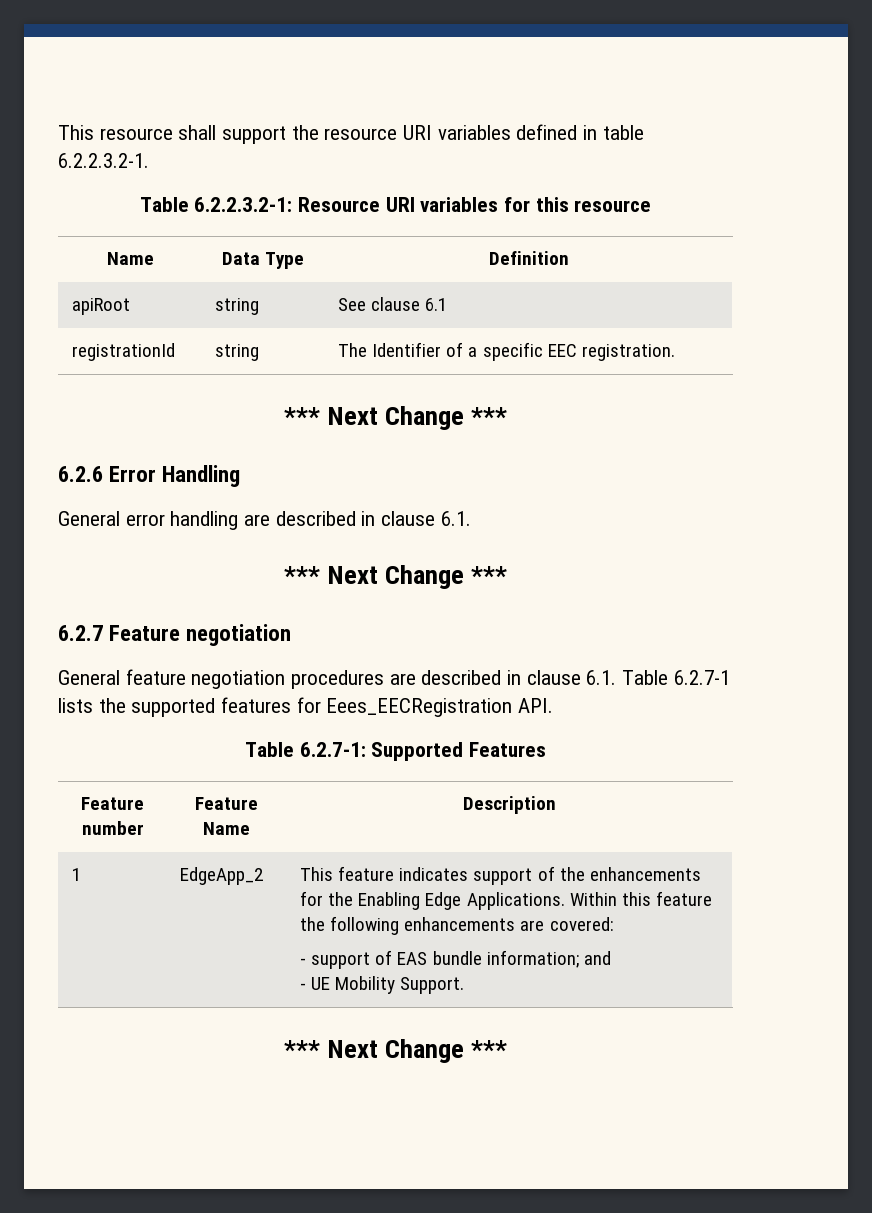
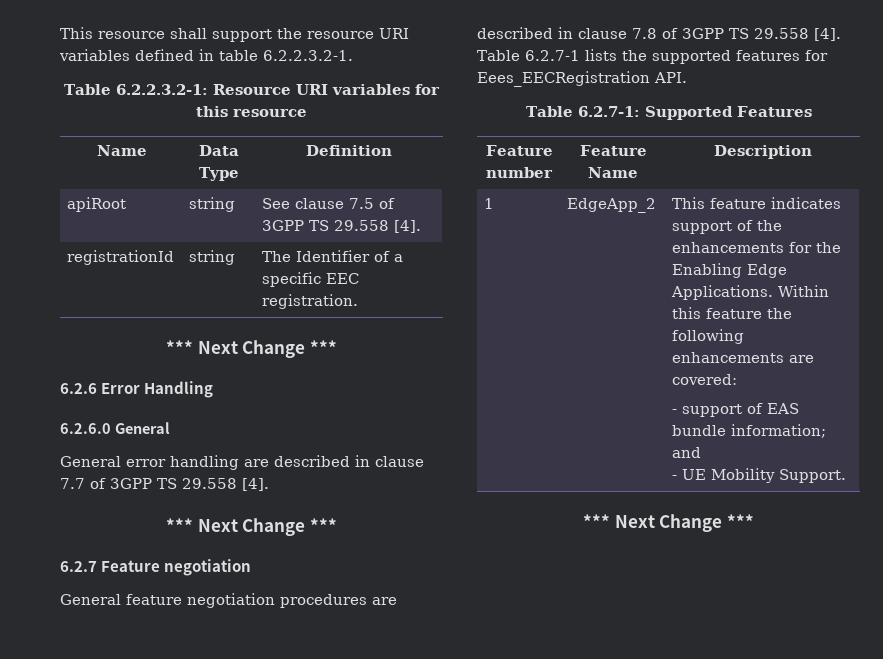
[425,298,448,311] 6.1 -> [349,198,396,209] [262,220,422,233] 7.5 of 3GPP TS 29.558 [4].
(241, 476) none -> [60,422,170,434] // 6.2.6.0 General
[440,511,471,526] 6.1. -> [60,478,269,491] 7.7 of 3GPP TS 29.558 [4].
[586,670,617,685] 6.1. -> [632,28,841,41] 7.8 of 3GPP TS 29.558 [4].

